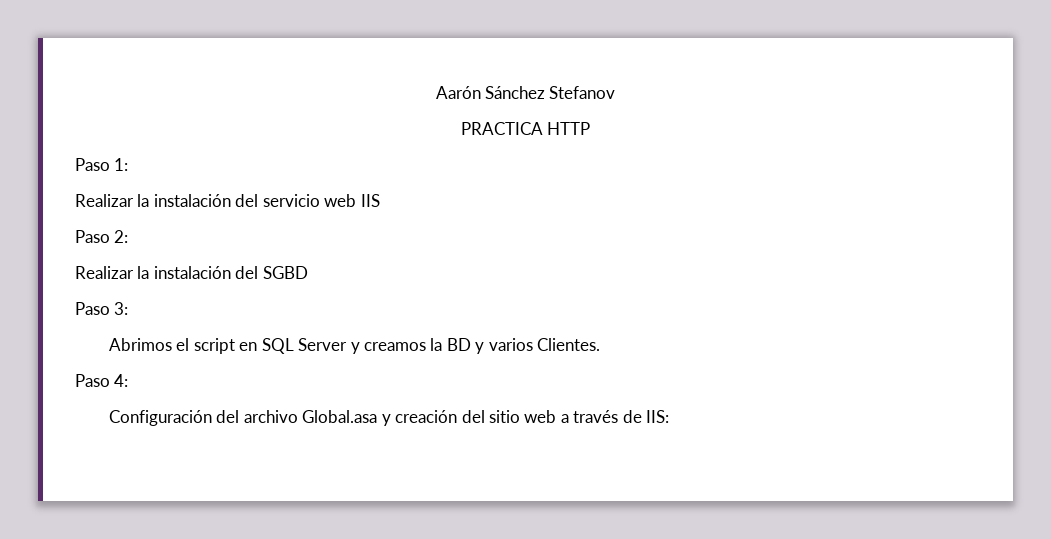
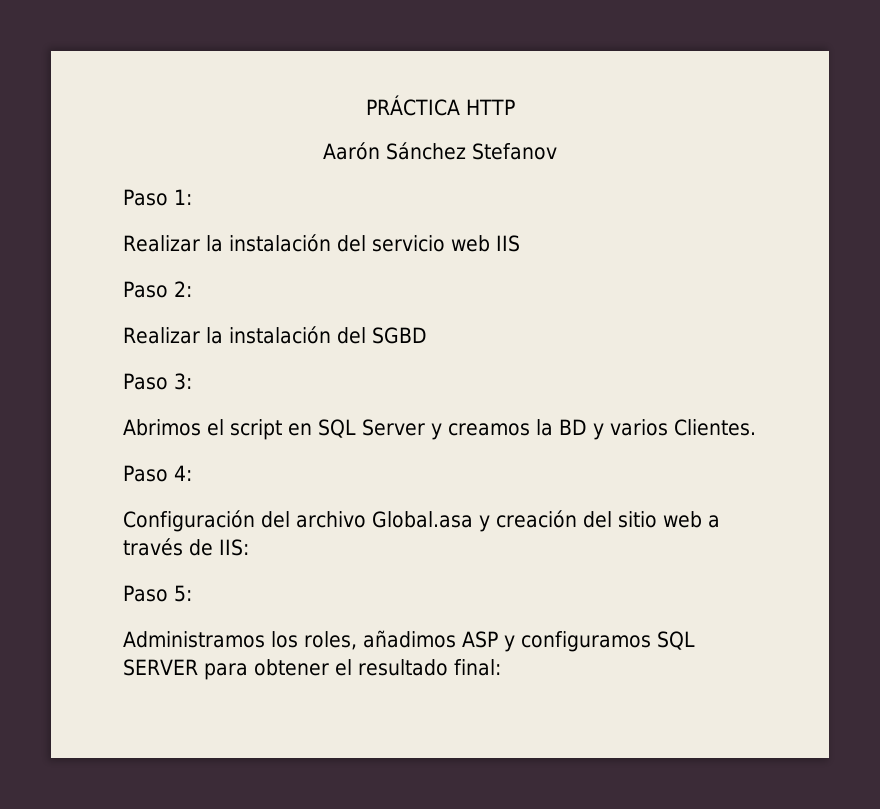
(435, 92) none -> [365,95,515,116] PRÁCTICA HTTP //
[460,122,591,135] // PRACTICA HTTP -> (557, 151) none
(670, 416) none -> [123,585,192,602] [123,630,695,652] [123,659,501,680] // Paso 5: // Administramos los roles, añadimos ASP y configuramos SQL SERVER para obtener el resultado final:

